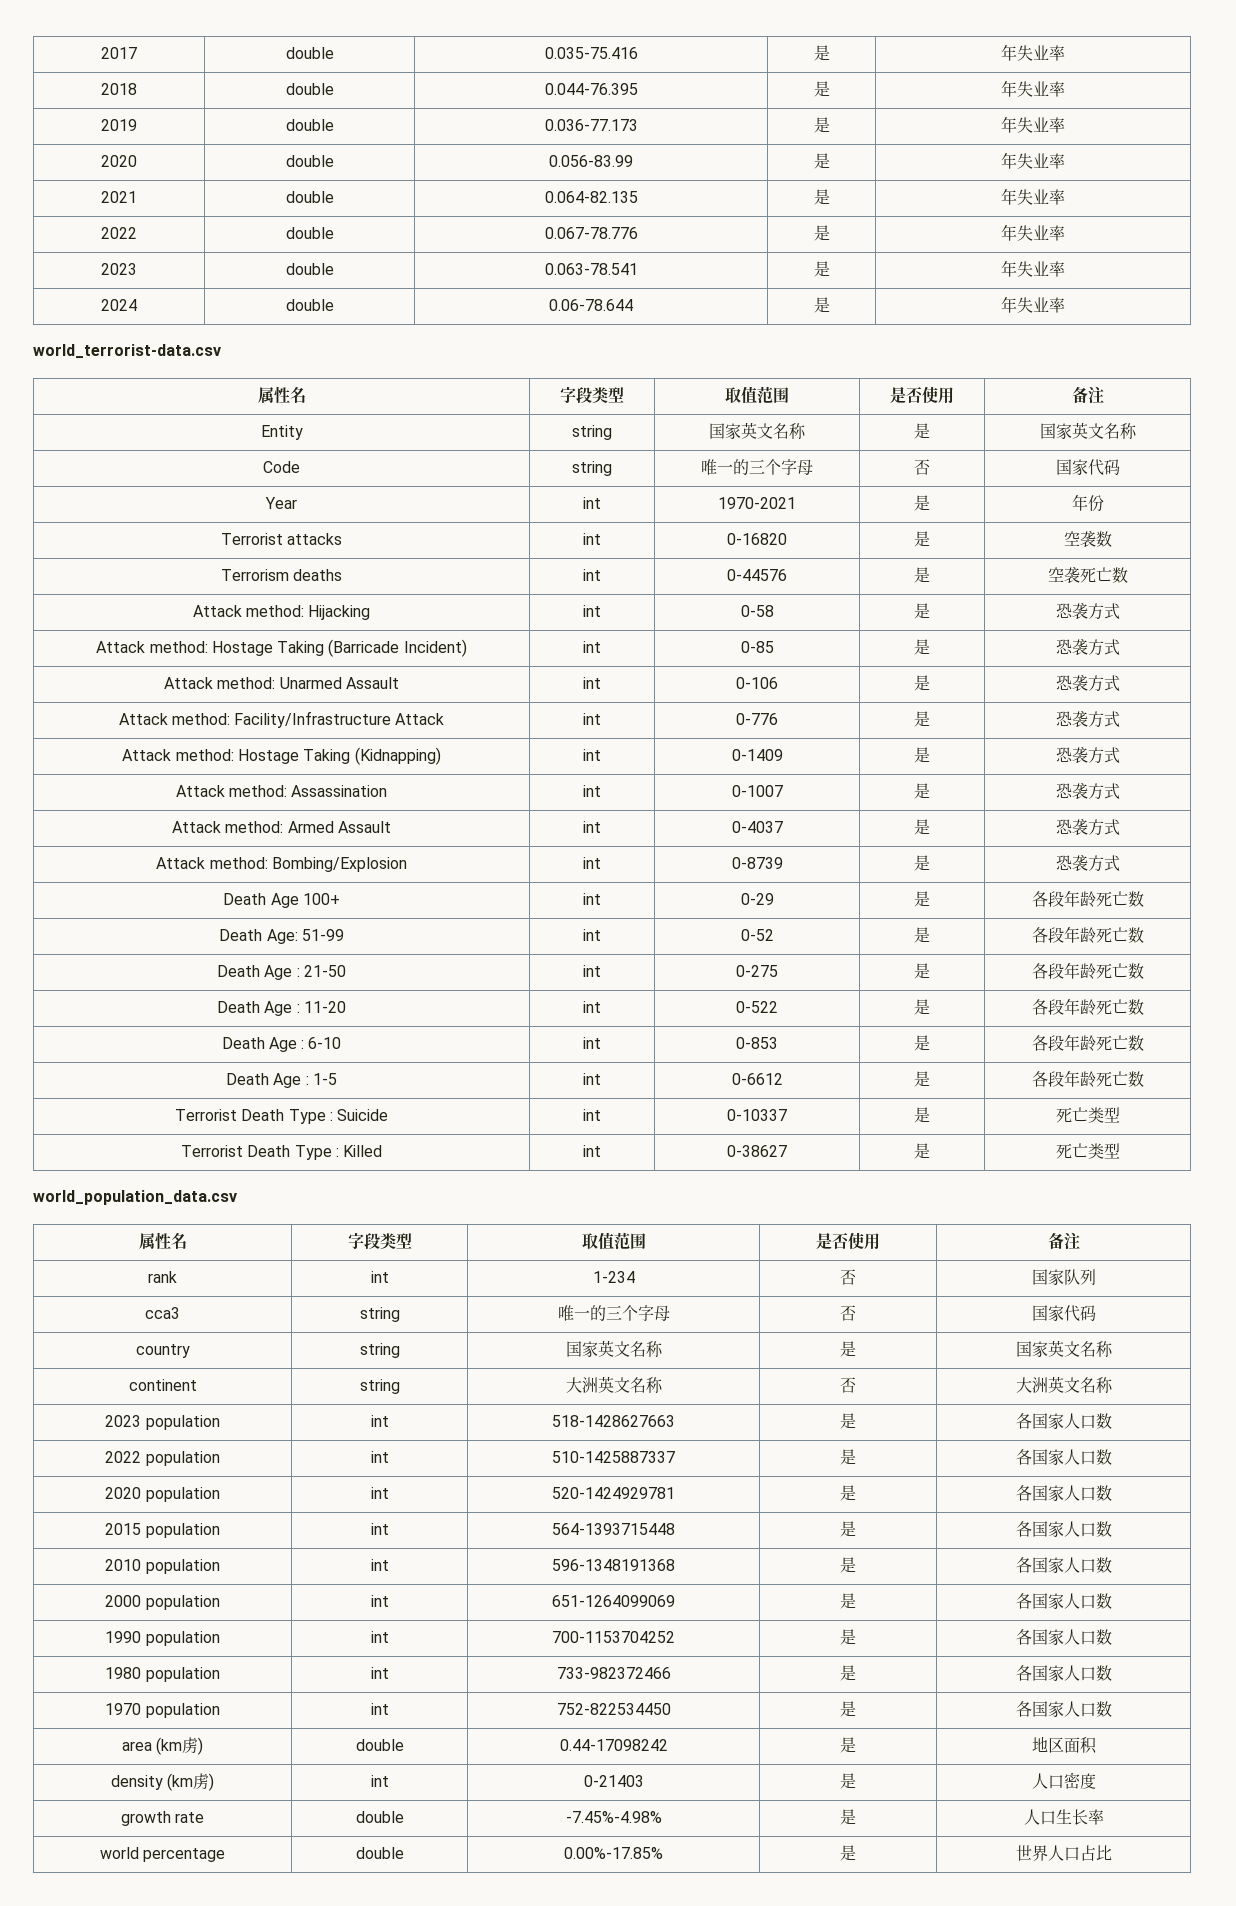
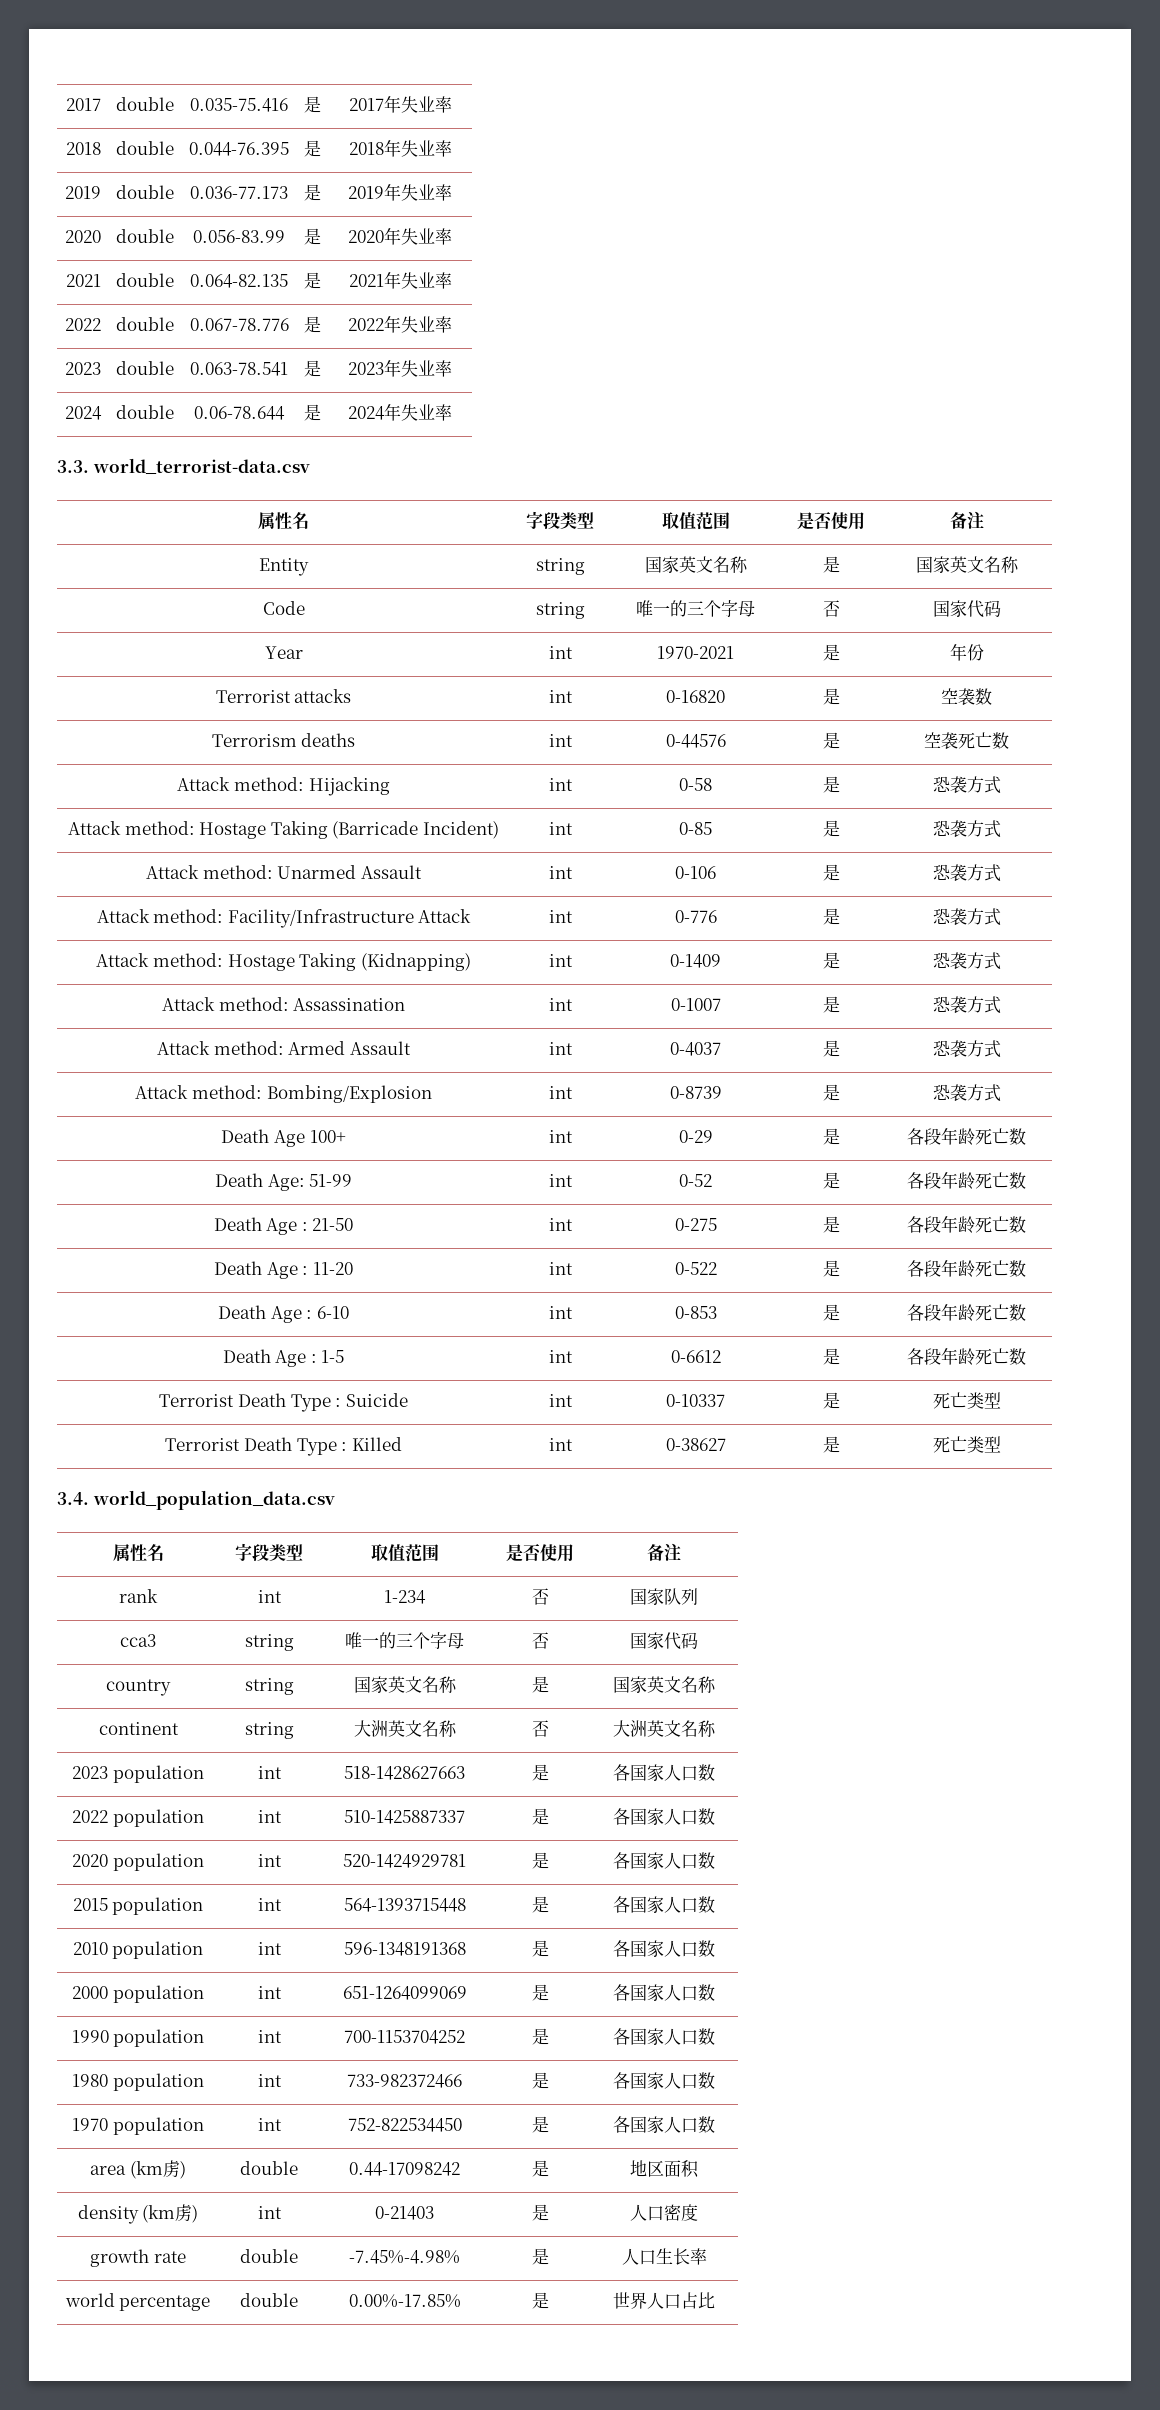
(830, 53) none -> [348,98,384,111] 2017
(830, 89) none -> [348,142,384,155] 2018
(830, 125) none -> [348,186,384,199] 2019
(830, 161) none -> [348,230,384,243] 2020
(830, 197) none -> [348,274,384,287] 2021
(830, 233) none -> [348,318,384,331] 2022
(830, 269) none -> [348,362,384,375] 2023
[1001,296,1065,313] 年失业率 // -> [348,403,452,421] [57,460,89,473] 2024年失业率 // 3.3.
(1120, 1151) none -> [57,1492,89,1505] 3.4.

